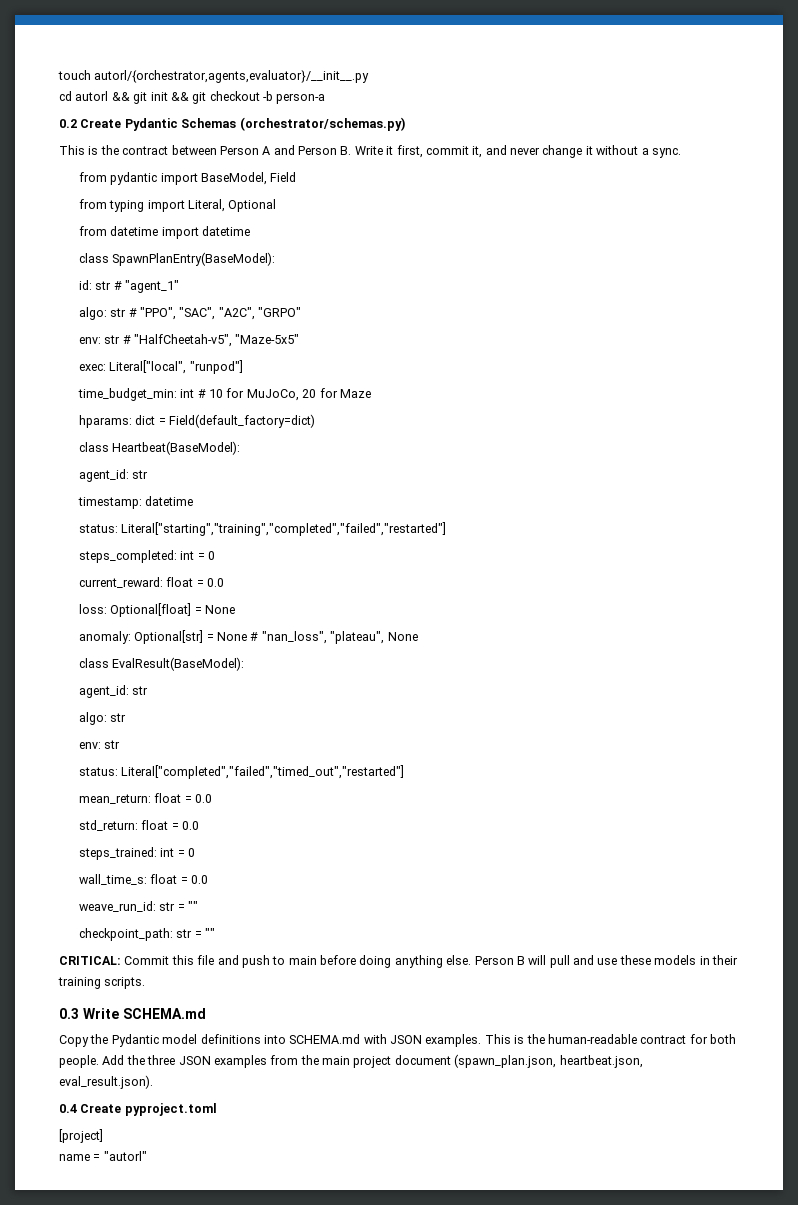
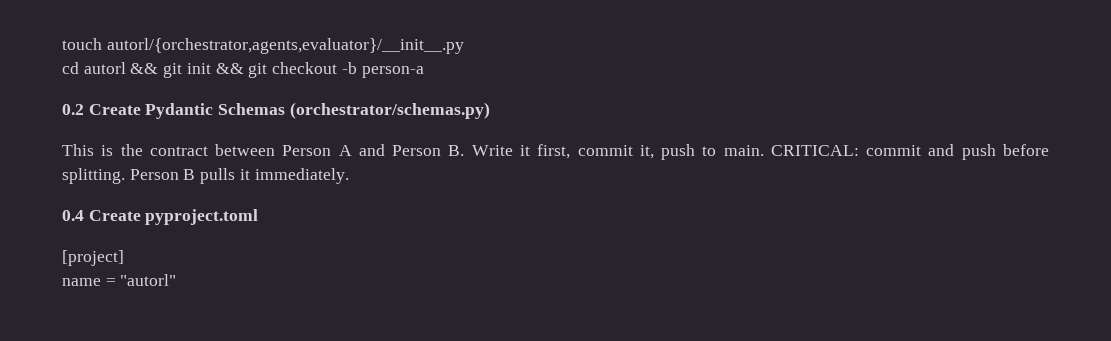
[485,145,681,158] [78,172,297,185] [78,199,277,212] [78,226,251,239] [78,252,276,266] [78,280,180,293] [78,307,302,320] [78,334,300,347] [78,360,243,374] [77,388,371,401] [78,414,316,428] [78,441,241,455] [78,469,149,482] [77,496,194,509] [78,522,447,536] [78,550,216,563] [78,577,225,588] [78,603,236,617] [78,630,418,644] [78,657,245,671] [78,685,149,698] [78,712,127,725] [78,740,121,749] [78,765,405,779] [78,793,213,804] [78,820,200,831] [78,847,196,860] [78,874,209,885] [78,901,199,912] [78,928,216,941] [59,955,738,968] [58,977,146,989] [59,1008,206,1019] [59,1034,736,1047] [59,1054,643,1068] [59,1075,153,1089] and never change it without a sync. // from pydantic import BaseModel, Field // from typing import Literal, Optional // from datetime import datetime // class SpawnPlanEntry(BaseModel): // id: str # "agent_1" // algo: str # "PPO", "SAC", "A2C", "GRPO" // env: str # "HalfCheetah-v5", "Maze-5x5" // exec: Literal["local", "runpod"] // time_budget_min: int # 10 for MuJoCo, 20 for Maze // hparams: dict = Field(default_factory=dict) // class Heartbeat(BaseModel): // agent_id: str // timestamp: datetime // status: Literal["starting","training","completed","failed","restarted"] // steps_completed: int = 0 // current_reward: float = 0.0 // loss: Optional[float] = None // anomaly: Optional[str] = None # "nan_loss", "plateau", None // class EvalResult(BaseModel): // agent_id: str // algo: str // env: str // status: Literal["completed","failed","timed_out","restarted"] // mean_return: float = 0.0 // std_return: float = 0.0 // steps_trained: int = 0 // wall_time_s: float = 0.0 // weave_run_id: str = "" // checkpoint_path: str = "" // CRITICAL: Commit this file and push to main before doing anything else. Person B will pull and use these models in their training scripts. // 0.3 Write SCHEMA.md // Copy the Pydantic model definitions into SCHEMA.md with JSON examples. This is the human-readable contract for both people. Add the three JSON examples from the main project document (spawn_plan.json, heartbeat.json, eval_result.json). -> [661,144,1049,160] [62,168,349,184] push to main. CRITICAL: commit and push before splitting. Person B pulls it immediately.

